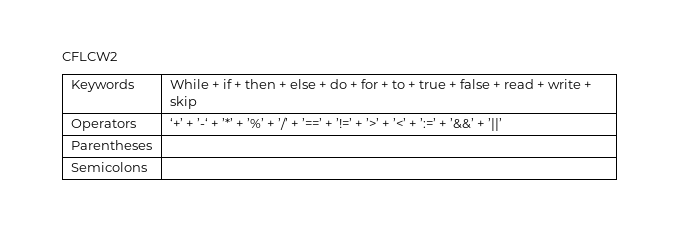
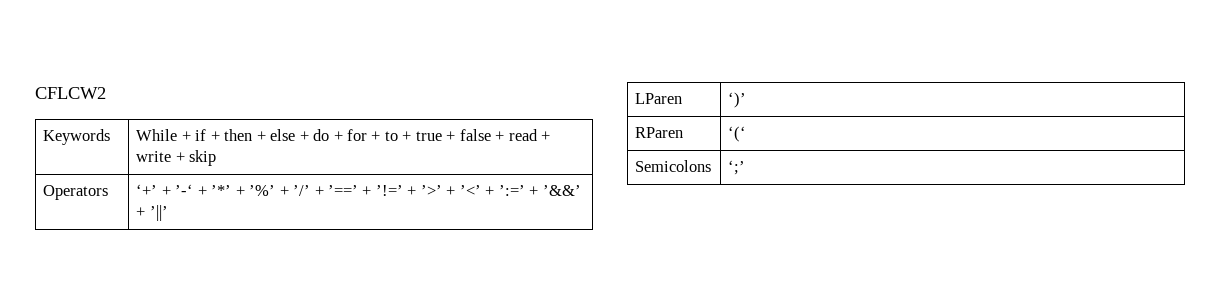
[70,140,152,150] Parentheses | -> [635,93,683,104] [728,92,747,108] [635,127,684,138] [728,126,747,142] LParen | ‘)’ // RParen | ‘(‘
(147, 167) none -> [728,160,746,175] ‘;’

